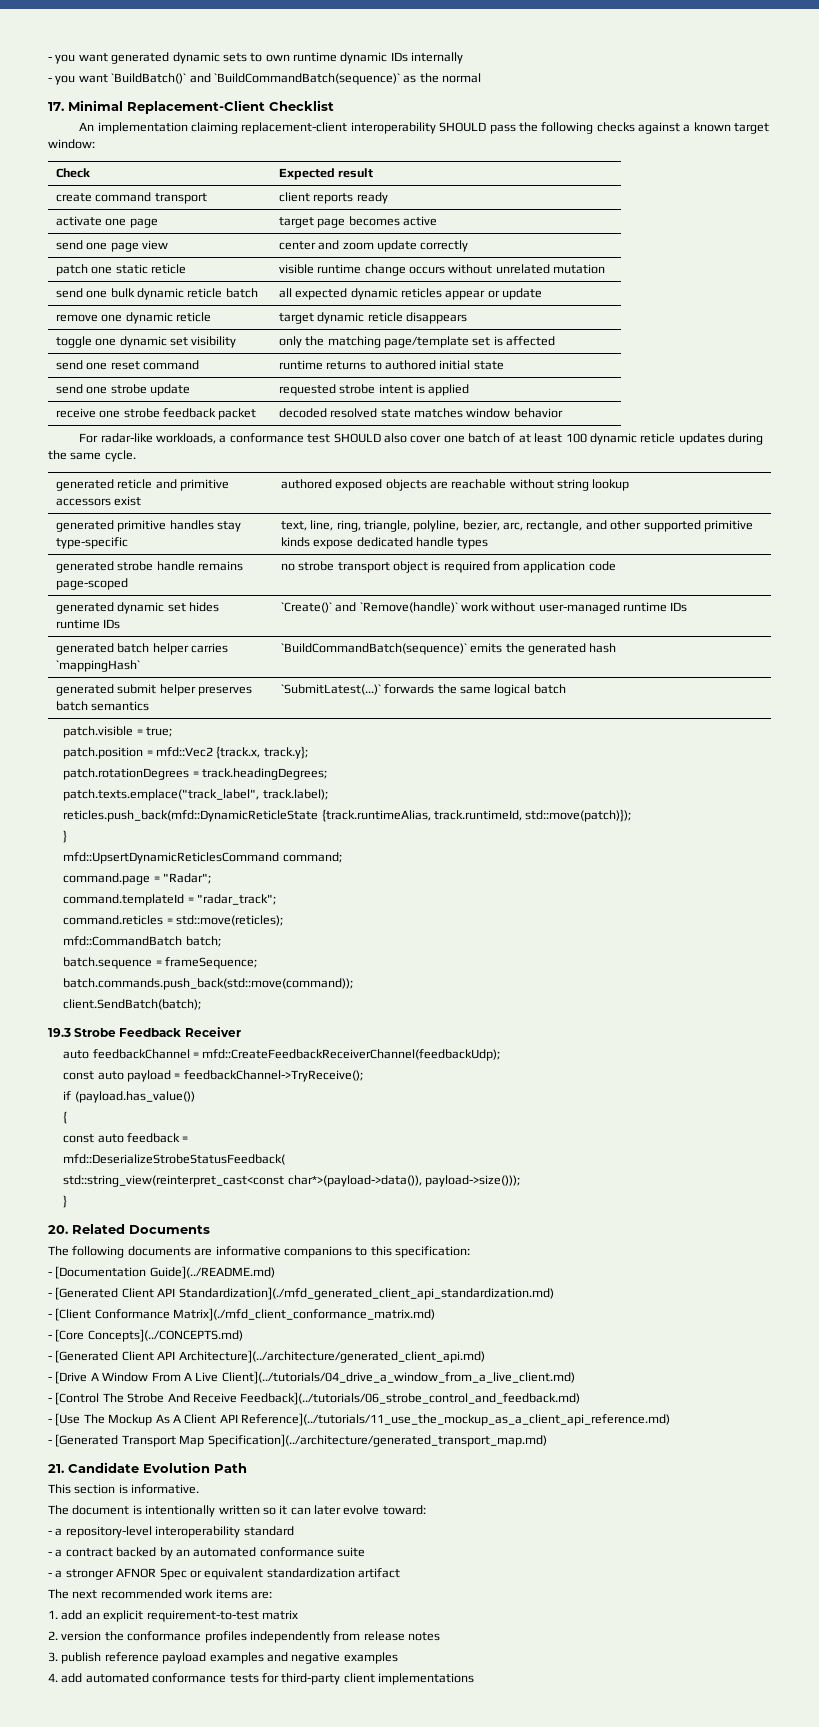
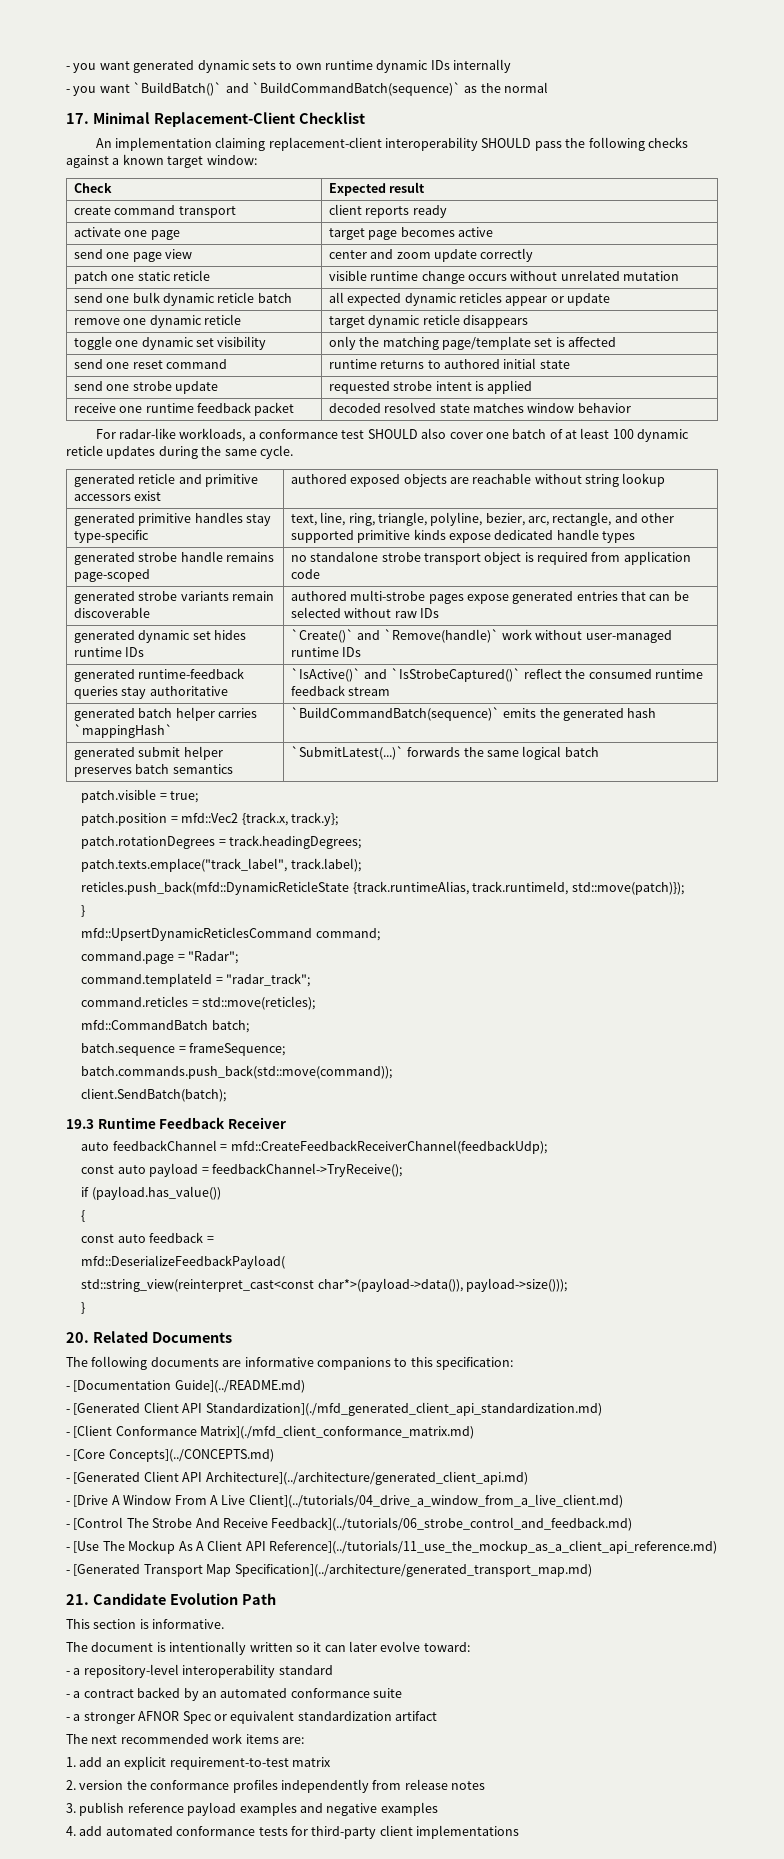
[123,408,160,418] strobe -> [145,403,194,413] runtime
(295, 567) none -> [310,551,379,562] standalone
(616, 566) none -> [73,591,274,604] [73,607,150,618] [290,590,689,604] [290,607,439,618] // generated strobe variants remain discoverable | authored multi-strobe pages expose generated entries that can be selected without raw IDs
(688, 607) none -> [73,668,245,682] [73,686,228,699] [290,668,703,682] [290,685,391,696] // generated runtime-feedback queries stay authoritative | `IsActive()` and `IsStrobeCaptured()` reflect the consumed runtime feedback stream
[74,1028,117,1037] Strobe -> [97,1117,156,1129] Runtime
[63,1154,286,1165] mfd::DeserializeStrobeStatusFeedback( -> [81,1255,286,1269] mfd::DeserializeFeedbackPayload(

